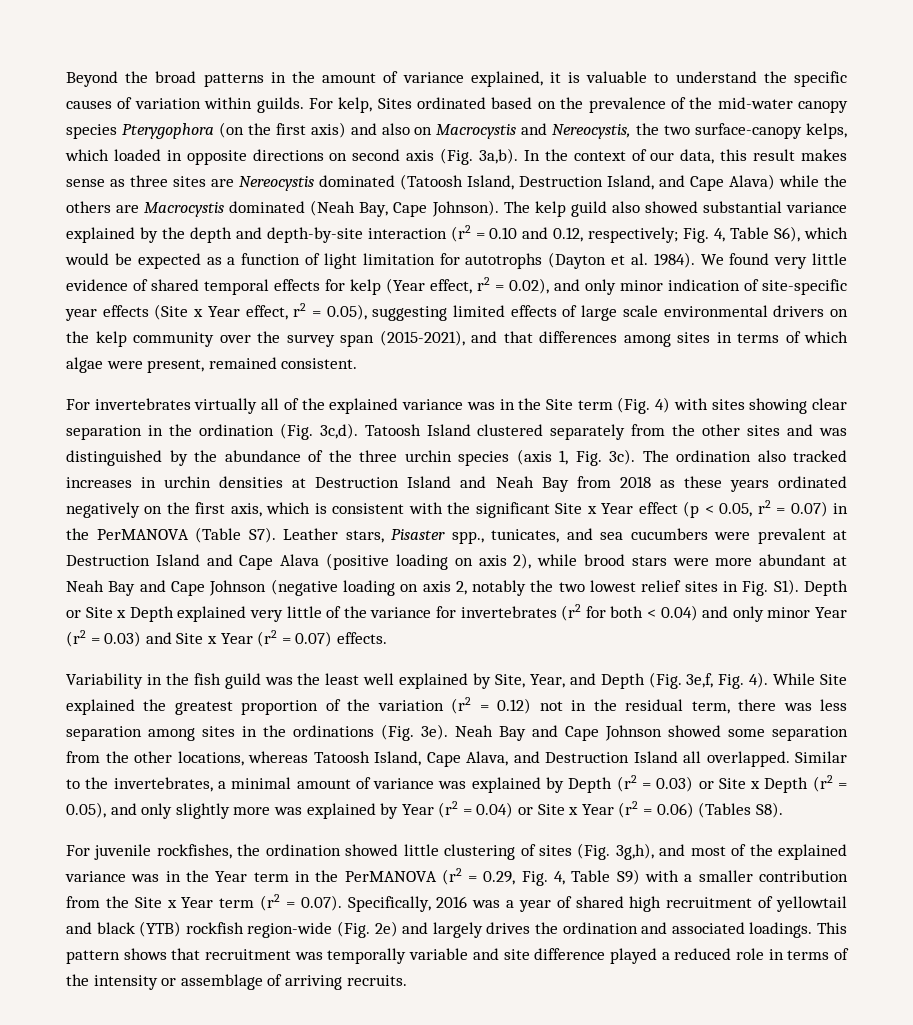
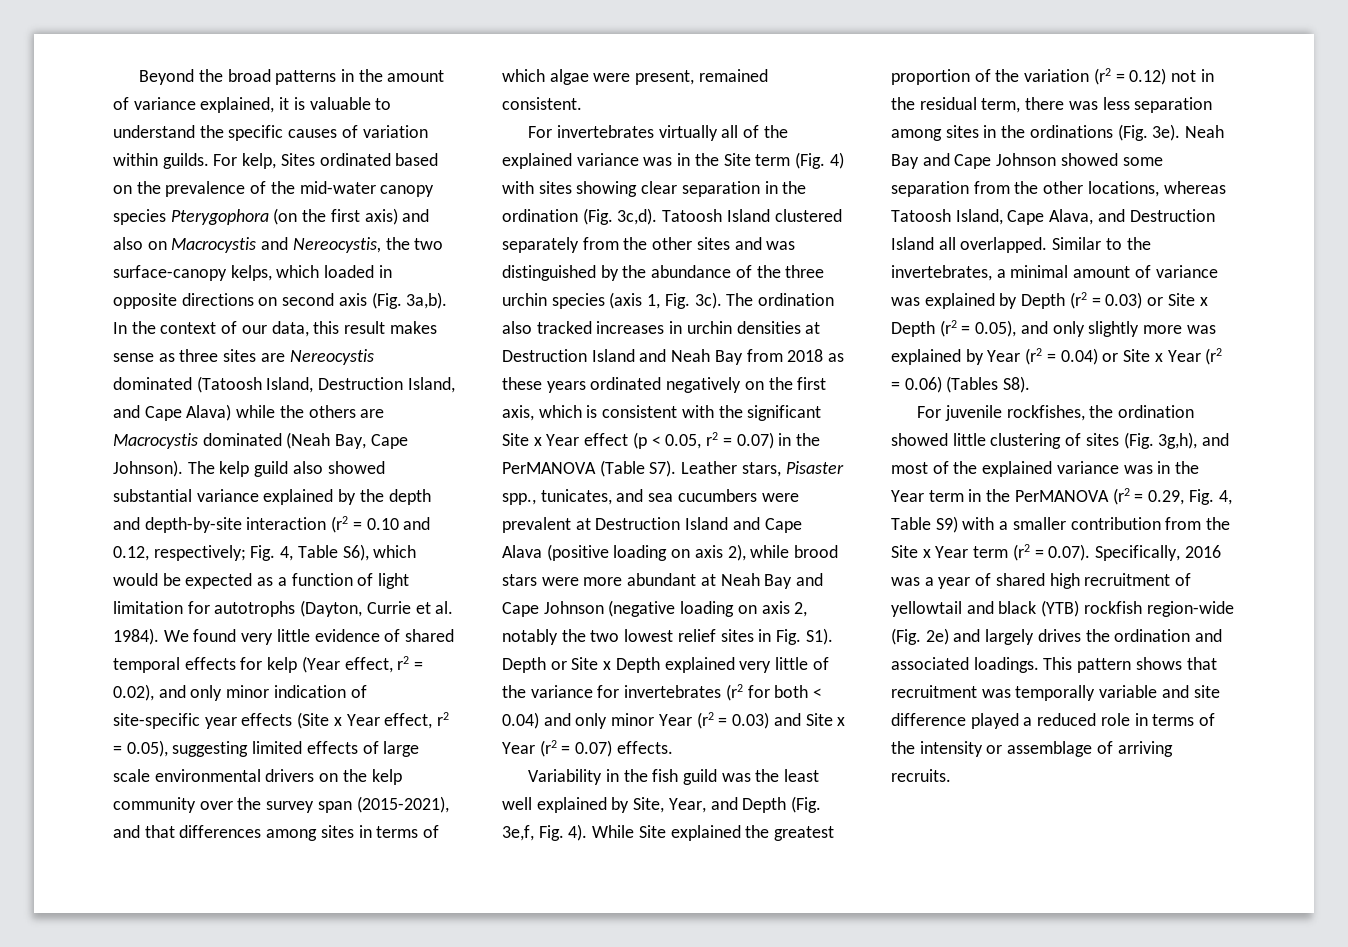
[548,252,607,269] (Dayton -> [300,600,411,617] (Dayton, Currie

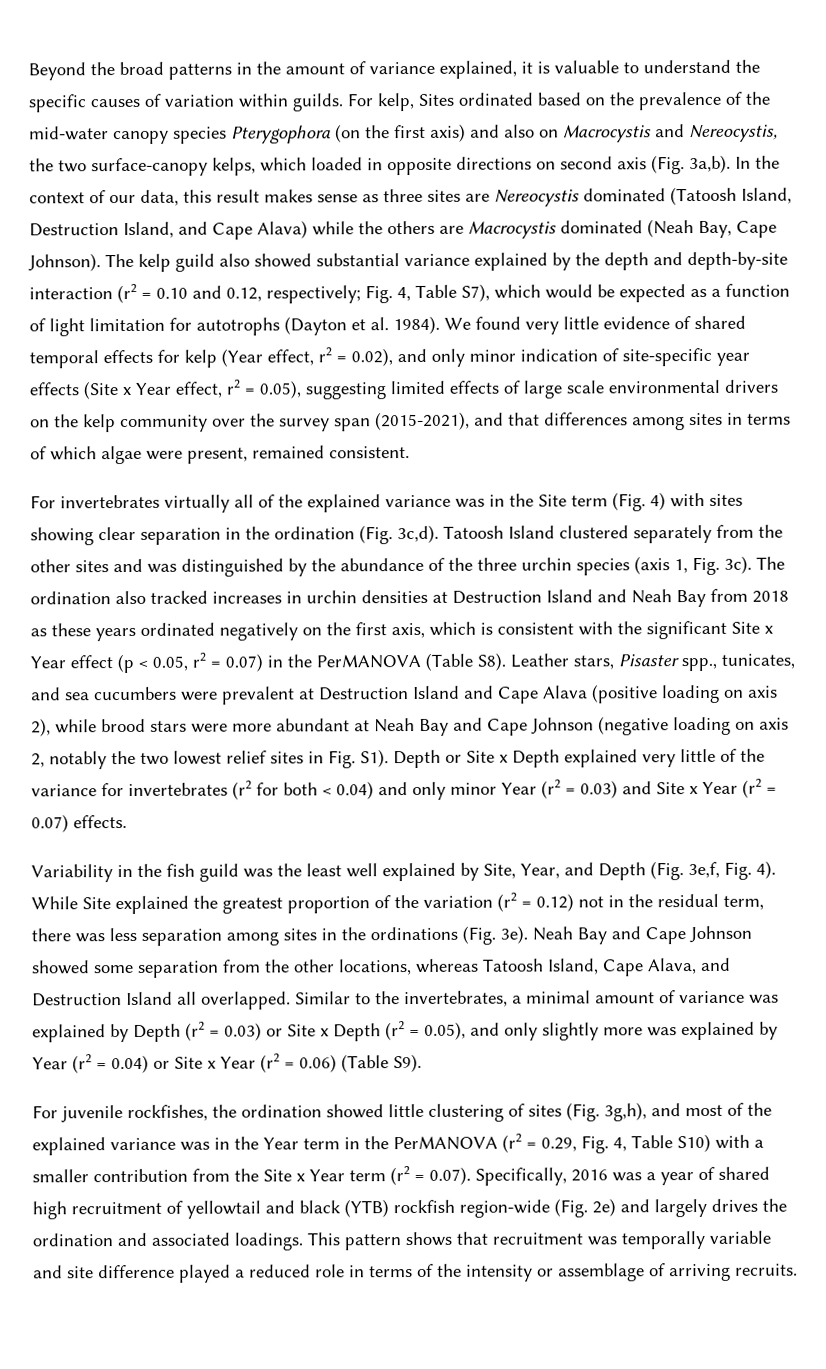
[342,544,369,561] S6), -> [461,283,490,302] S7),
[300,600,411,617] (Dayton, Currie -> [284,316,347,336] (Dayton
[649,460,677,477] S7). -> [477,652,506,671] S8).
[946,376,1031,393] (Tables S8). -> [341,1053,422,1073] (Table S9).
[935,516,958,533] S9) -> [677,1133,711,1153] S10)

